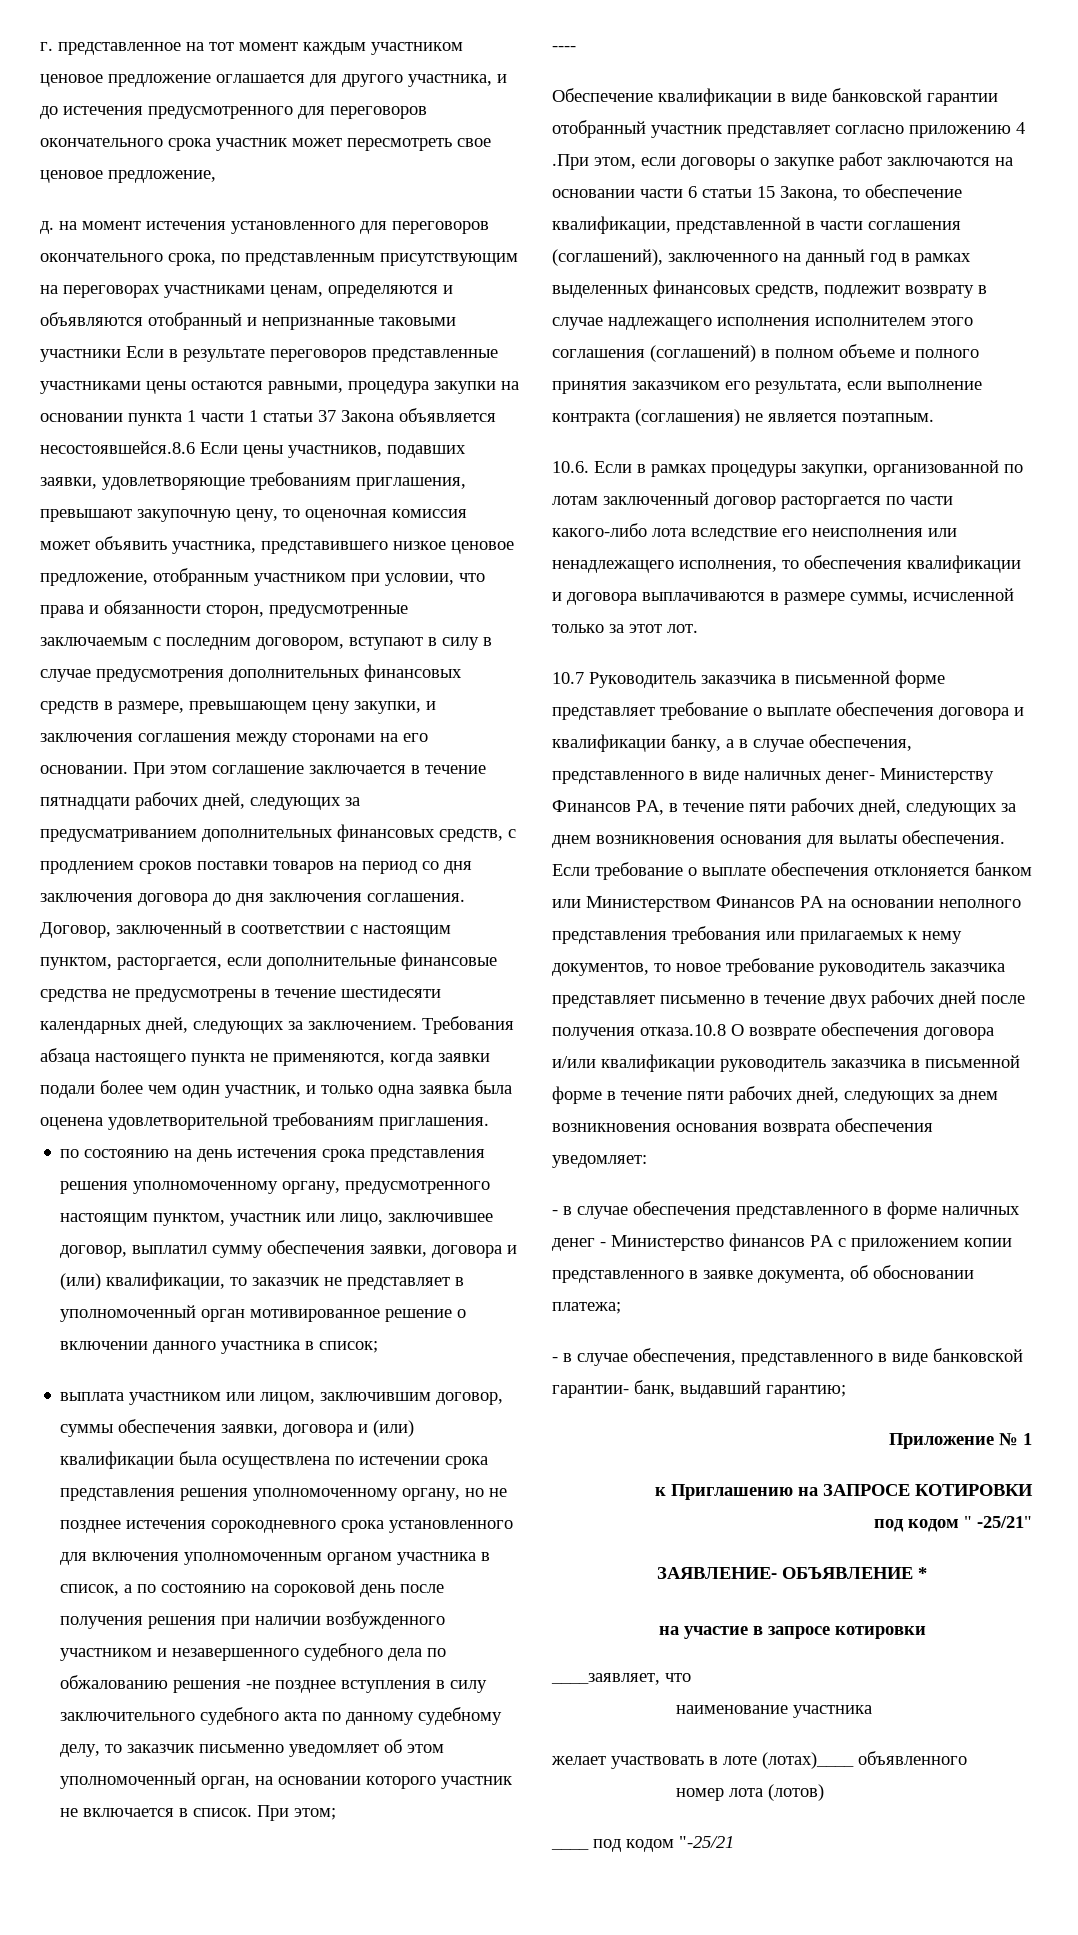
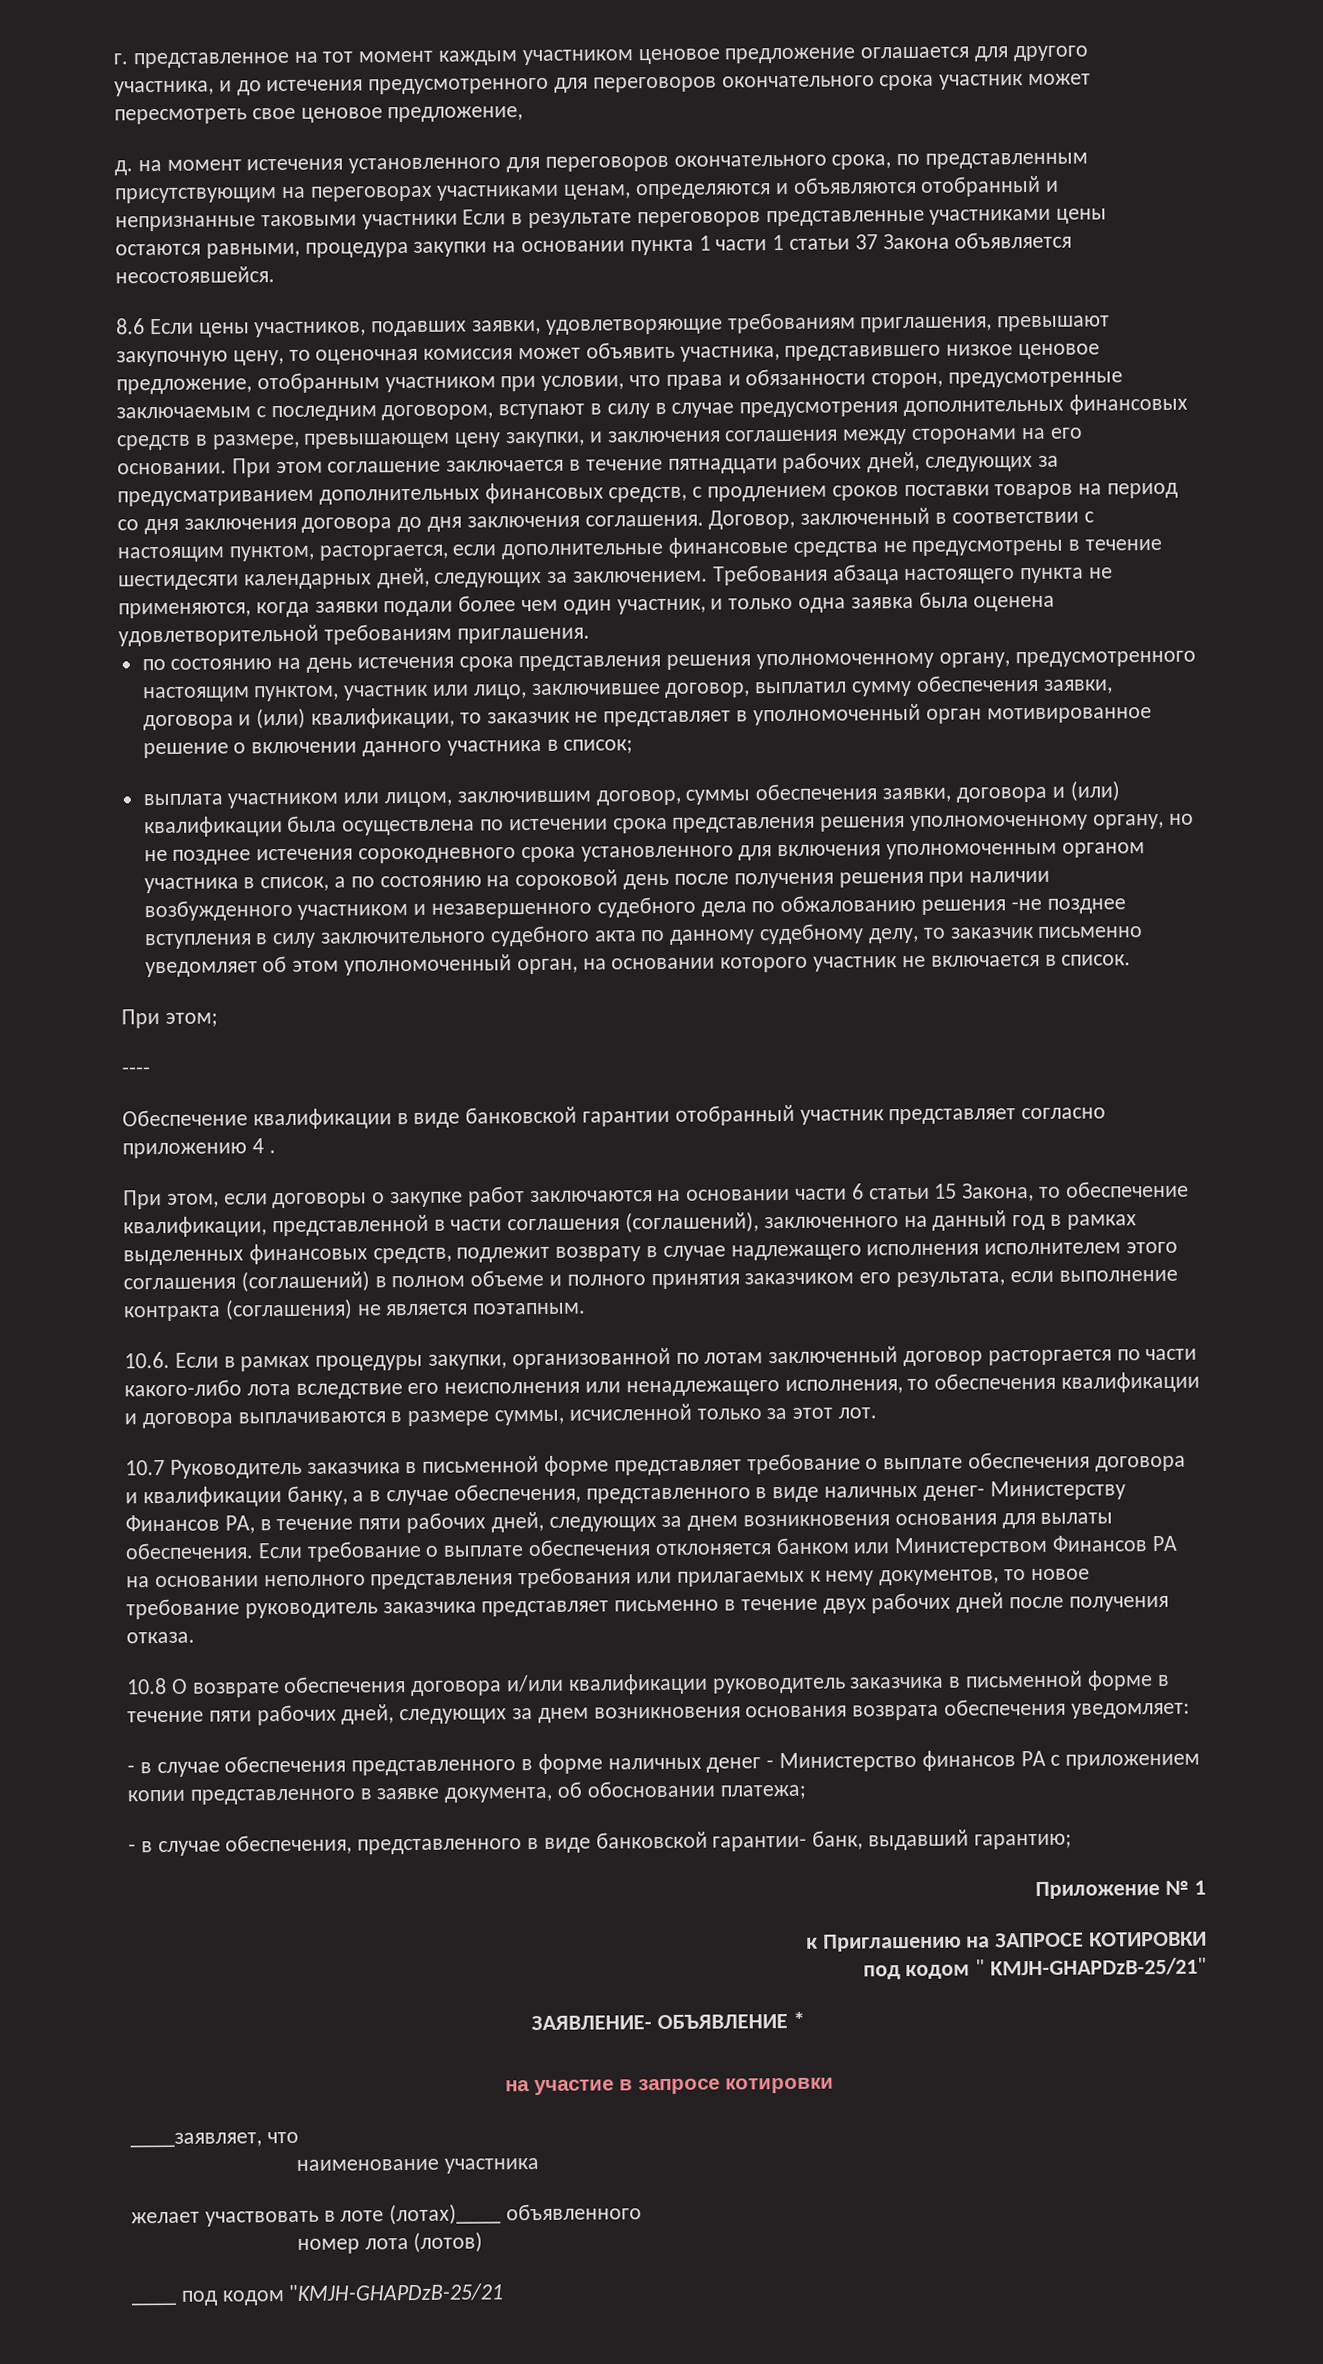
[40,441,195,454] несостоявшейся.8.6 -> [115,266,275,284] [116,318,145,335] несостоявшейся. // 8.6
(253, 1812) none -> (1132, 960) //
[552,154,589,170] .При -> [268,1150,276,1154] [123,1190,162,1210] . // При
[640,1024,726,1036] отказа.10.8 -> [126,1631,195,1644] [126,1677,167,1695] отказа. // 10.8
[977,1516,1032,1528] -25/21" -> [989,1957,1207,1977] KMJH-GHAPDzB-25/21"
[679,1836,734,1848] "-25/21 -> [288,2283,504,2303] "KMJH-GHAPDzB-25/21

